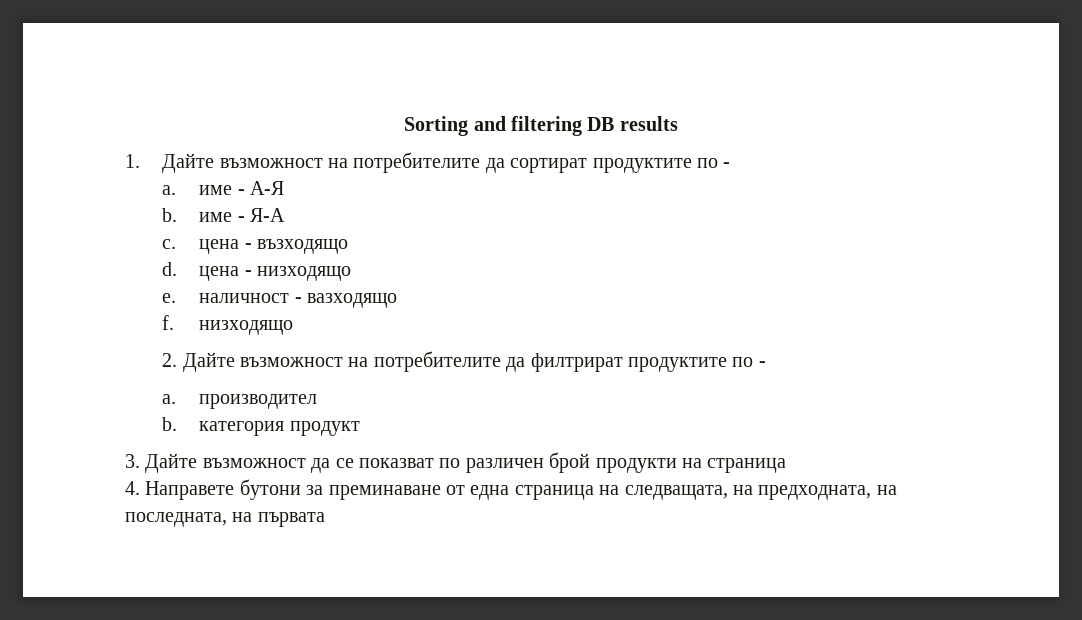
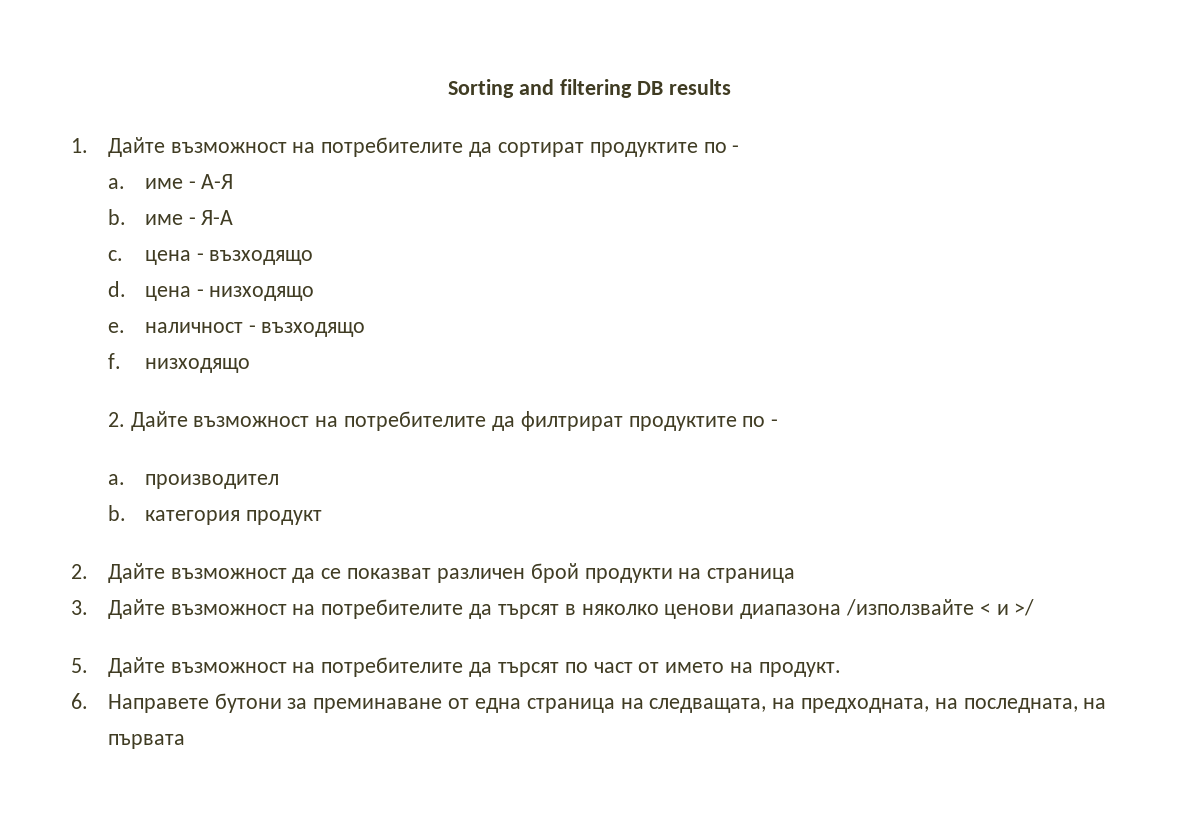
[307,293,398,308] вазходящо -> [261,322,366,337] възходящо
[125,454,141,468] 3. -> [70,564,88,579] 2.
[439,458,461,468] по -> (432, 573) none
[125,481,141,495] 4. -> [70,599,1035,619] [70,657,841,677] [70,693,88,709] 3. Дайте възможност на потребителите да търсят в няколко ценови диапазона /използвайте < и >/ // 5. Дайте възможност на потребителите да търсят по част от името на продукт. // 6.

